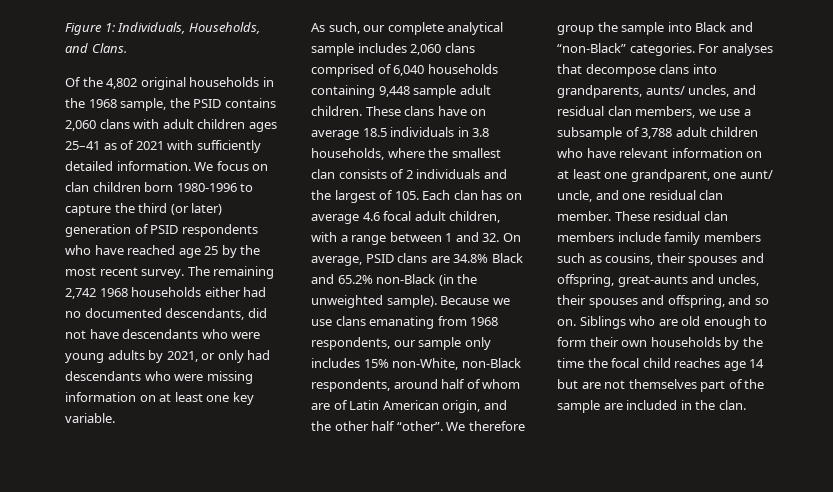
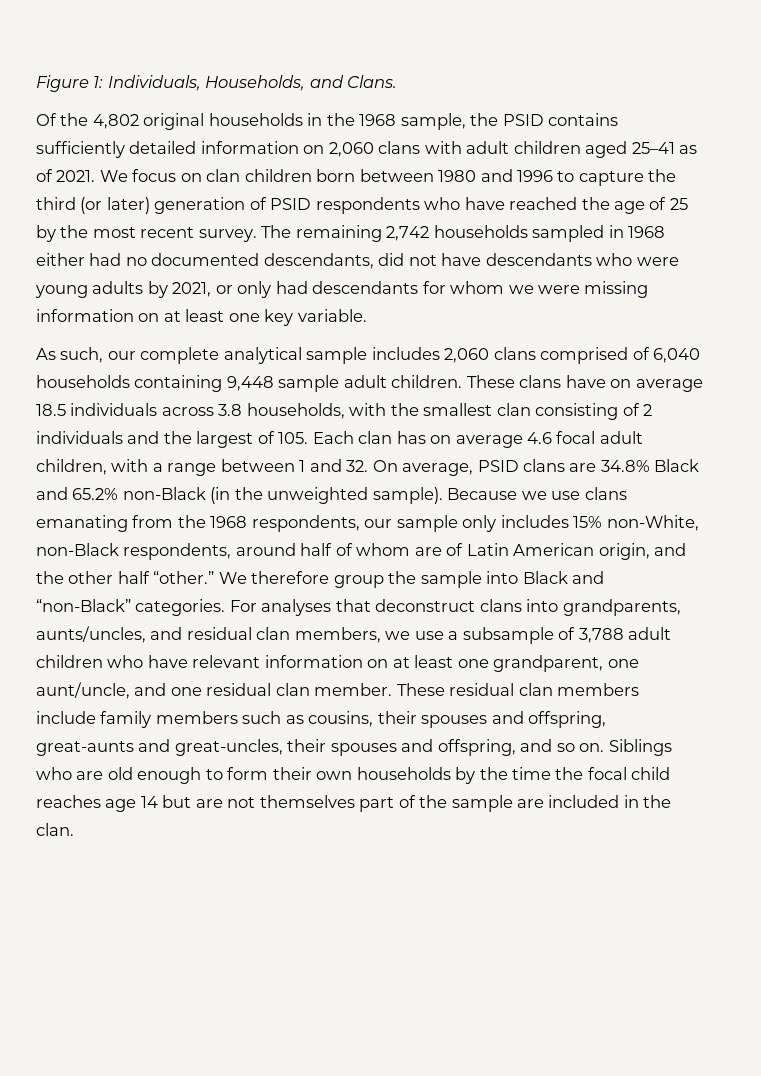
(276, 103) none -> [36,141,325,158] sufficiently detailed information on
[248,122,277,132] ages -> [585,141,628,158] aged
[135,140,261,153] [65,161,191,171] 2021 with sufficiently detailed information. -> [56,170,96,182] 2021.
[176,183,237,192] 1980-1996 -> [359,169,554,182] between 1980 and 1996
[178,248,201,258] age -> [581,197,667,214] the age of
[99,287,202,297] 1968 households -> [433,225,666,242] households sampled in 1968
[144,371,171,381] who -> [422,281,534,294] for whom we
[457,127,469,137] in -> [161,407,214,416] across
[387,148,425,158] where -> [349,403,387,416] with
[338,169,387,179] consists -> [535,403,619,420] consisting
(467, 321) none -> [177,515,206,528] the
[396,421,443,431] “other”. -> [153,571,215,584] “other.”
[585,64,656,77] decompose -> [375,599,476,612] deconstruct
[645,85,730,97] aunts/ uncles, -> [36,626,146,643] aunts/uncles,
[739,170,773,179] [557,190,592,202] aunt/ uncle, -> [36,682,130,699] aunt/uncle,
[717,274,759,286] uncles, -> [174,739,283,756] great-uncles,

